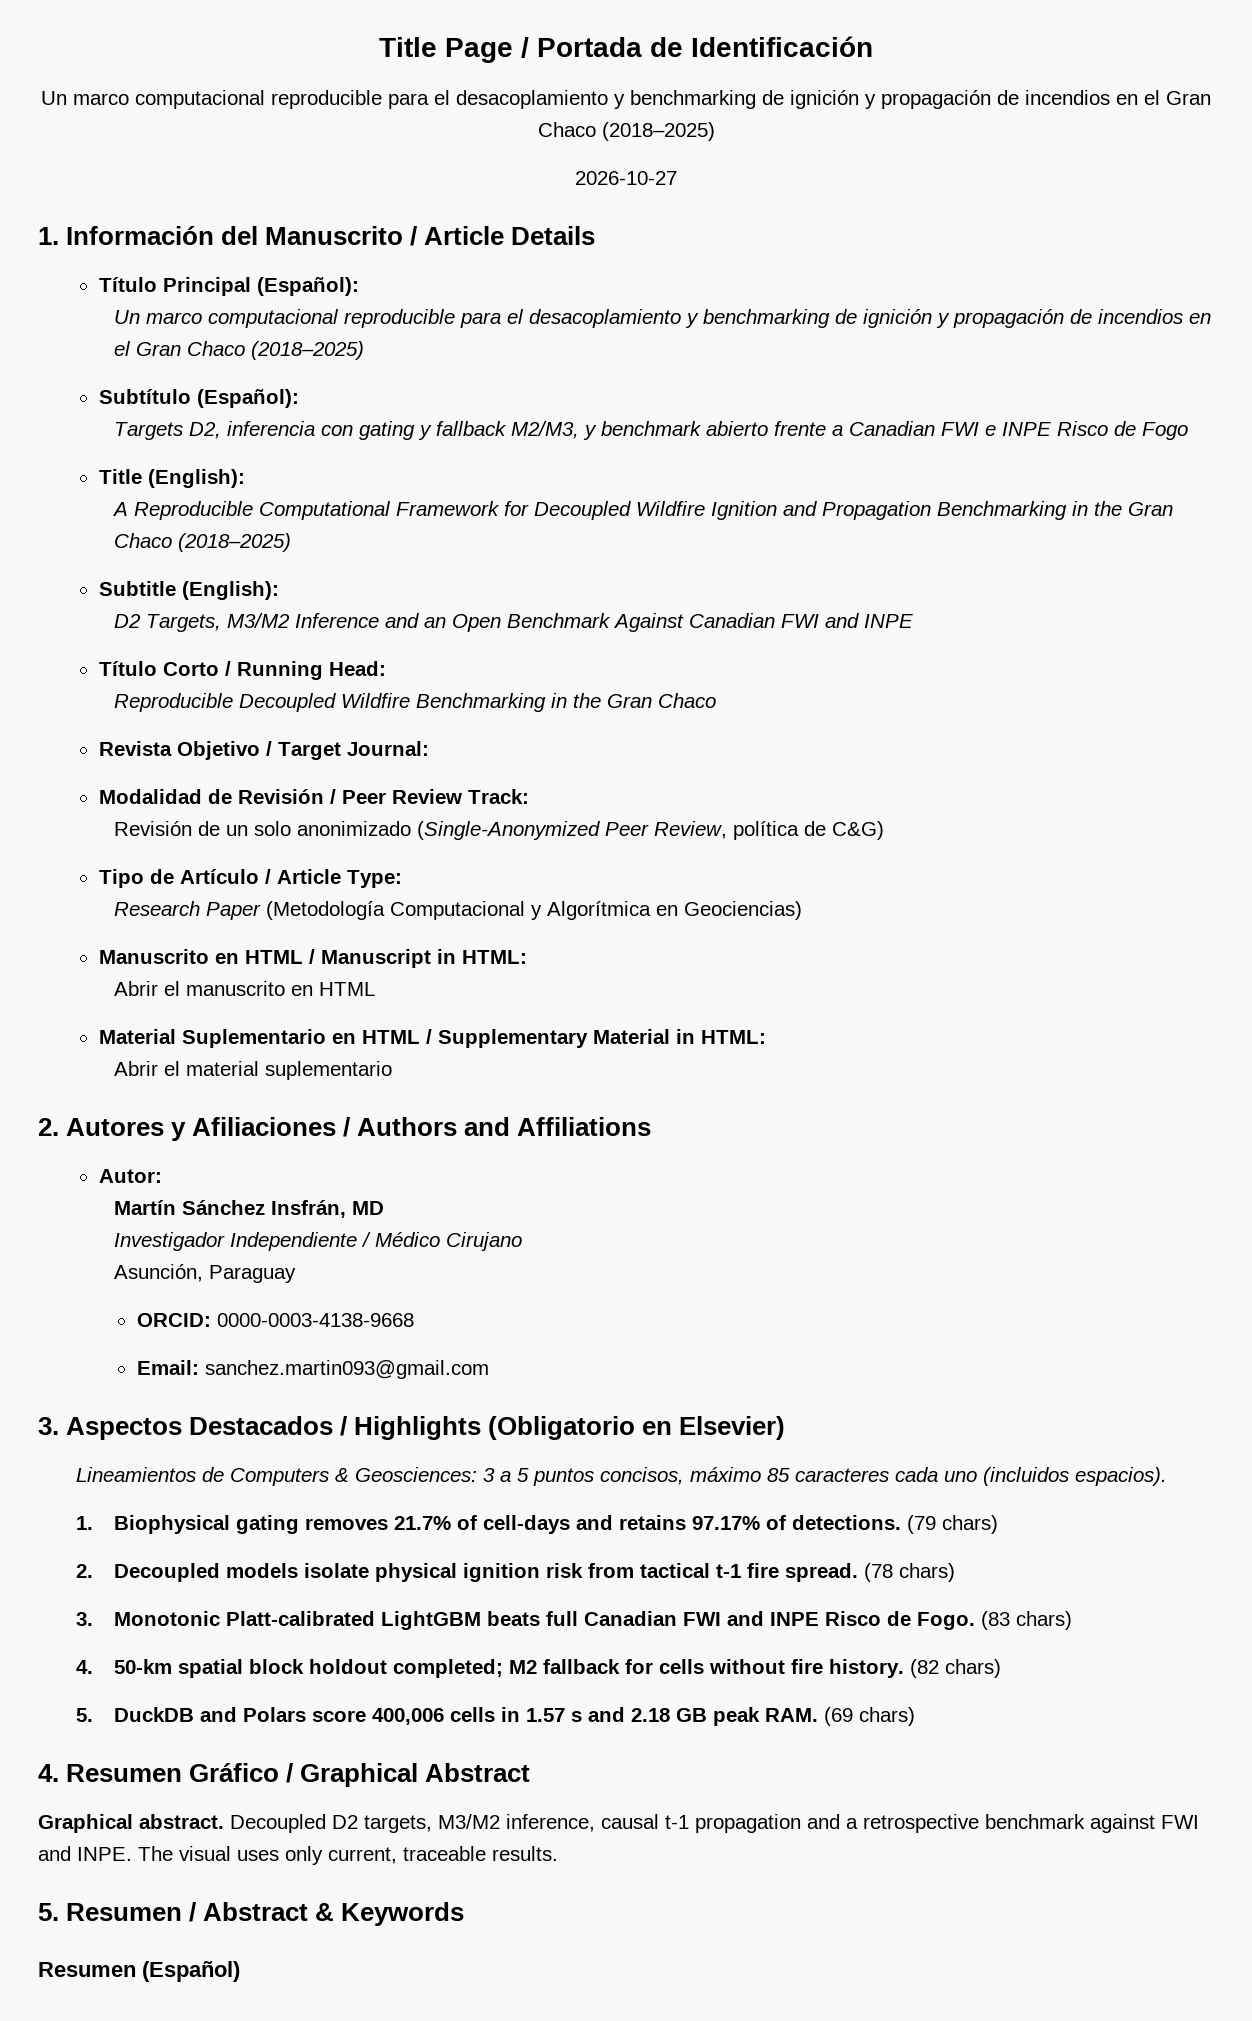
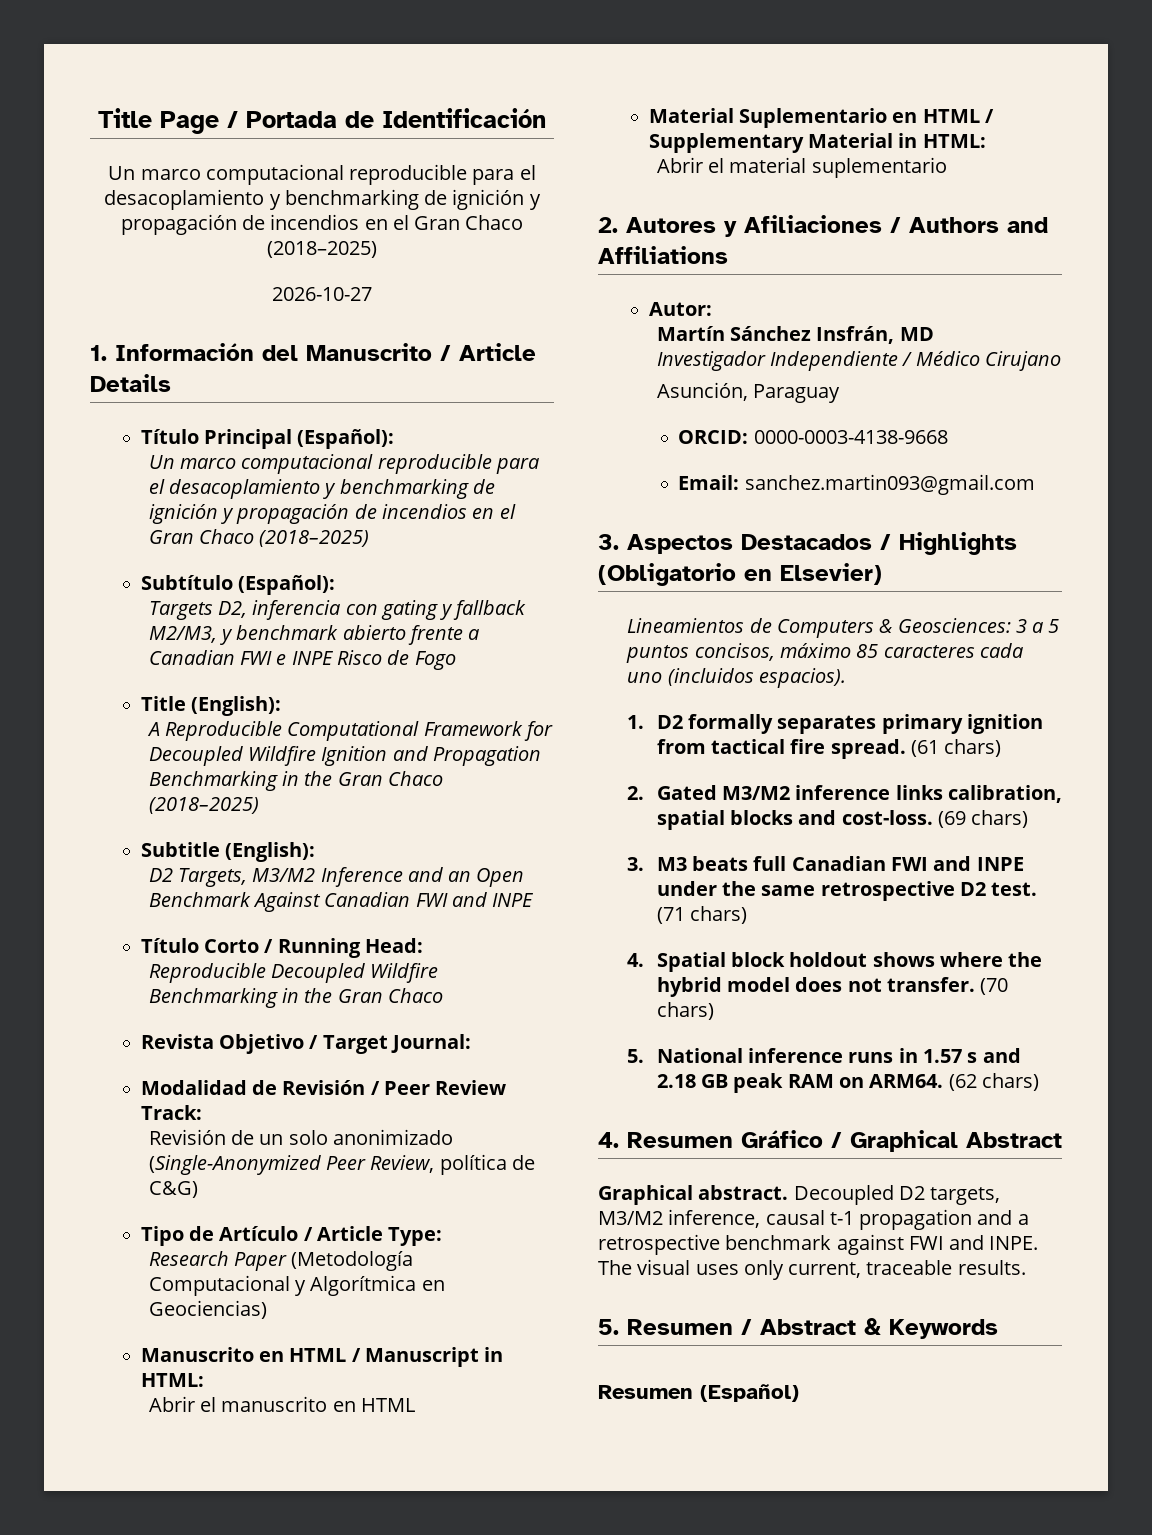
[114,1515,999,1534] [76,1563,894,1582] Biophysical gating removes 21.7% of cell-days and retains 97.17% of detections. (79 chars) // 2. Decoupled models isolate physical ignition risk from tactical t-1 fire spread. (78 -> [656,714,1043,734] [656,739,1002,759] [627,785,1062,803] [656,810,966,830] D2 formally separates primary ignition from tactical fire spread. (61 chars) // 2. Gated M3/M2 inference links calibration, spatial blocks and cost-loss. (69
[114,1611,482,1630] Monotonic Platt-calibrated LightGBM -> [656,857,687,871] M3
[825,1611,1073,1630] [76,1659,1002,1678] [76,1707,496,1725] Risco de Fogo. (83 chars) // 4. 50-km spatial block holdout completed; M2 fallback for cells without fire history. (82 chars) // 5. DuckDB and Polars score 400,006 cells -> [656,881,1038,901] [656,906,748,924] [627,952,1043,972] [656,977,1009,997] [656,1002,714,1020] [627,1048,894,1063] under the same retrospective D2 test. (71 chars) // 4. Spatial block holdout shows where the hybrid model does not transfer. (70 chars) // 5. National inference runs
[765,1707,854,1726] RAM. (69 -> [787,1074,977,1091] RAM on ARM64. (62

